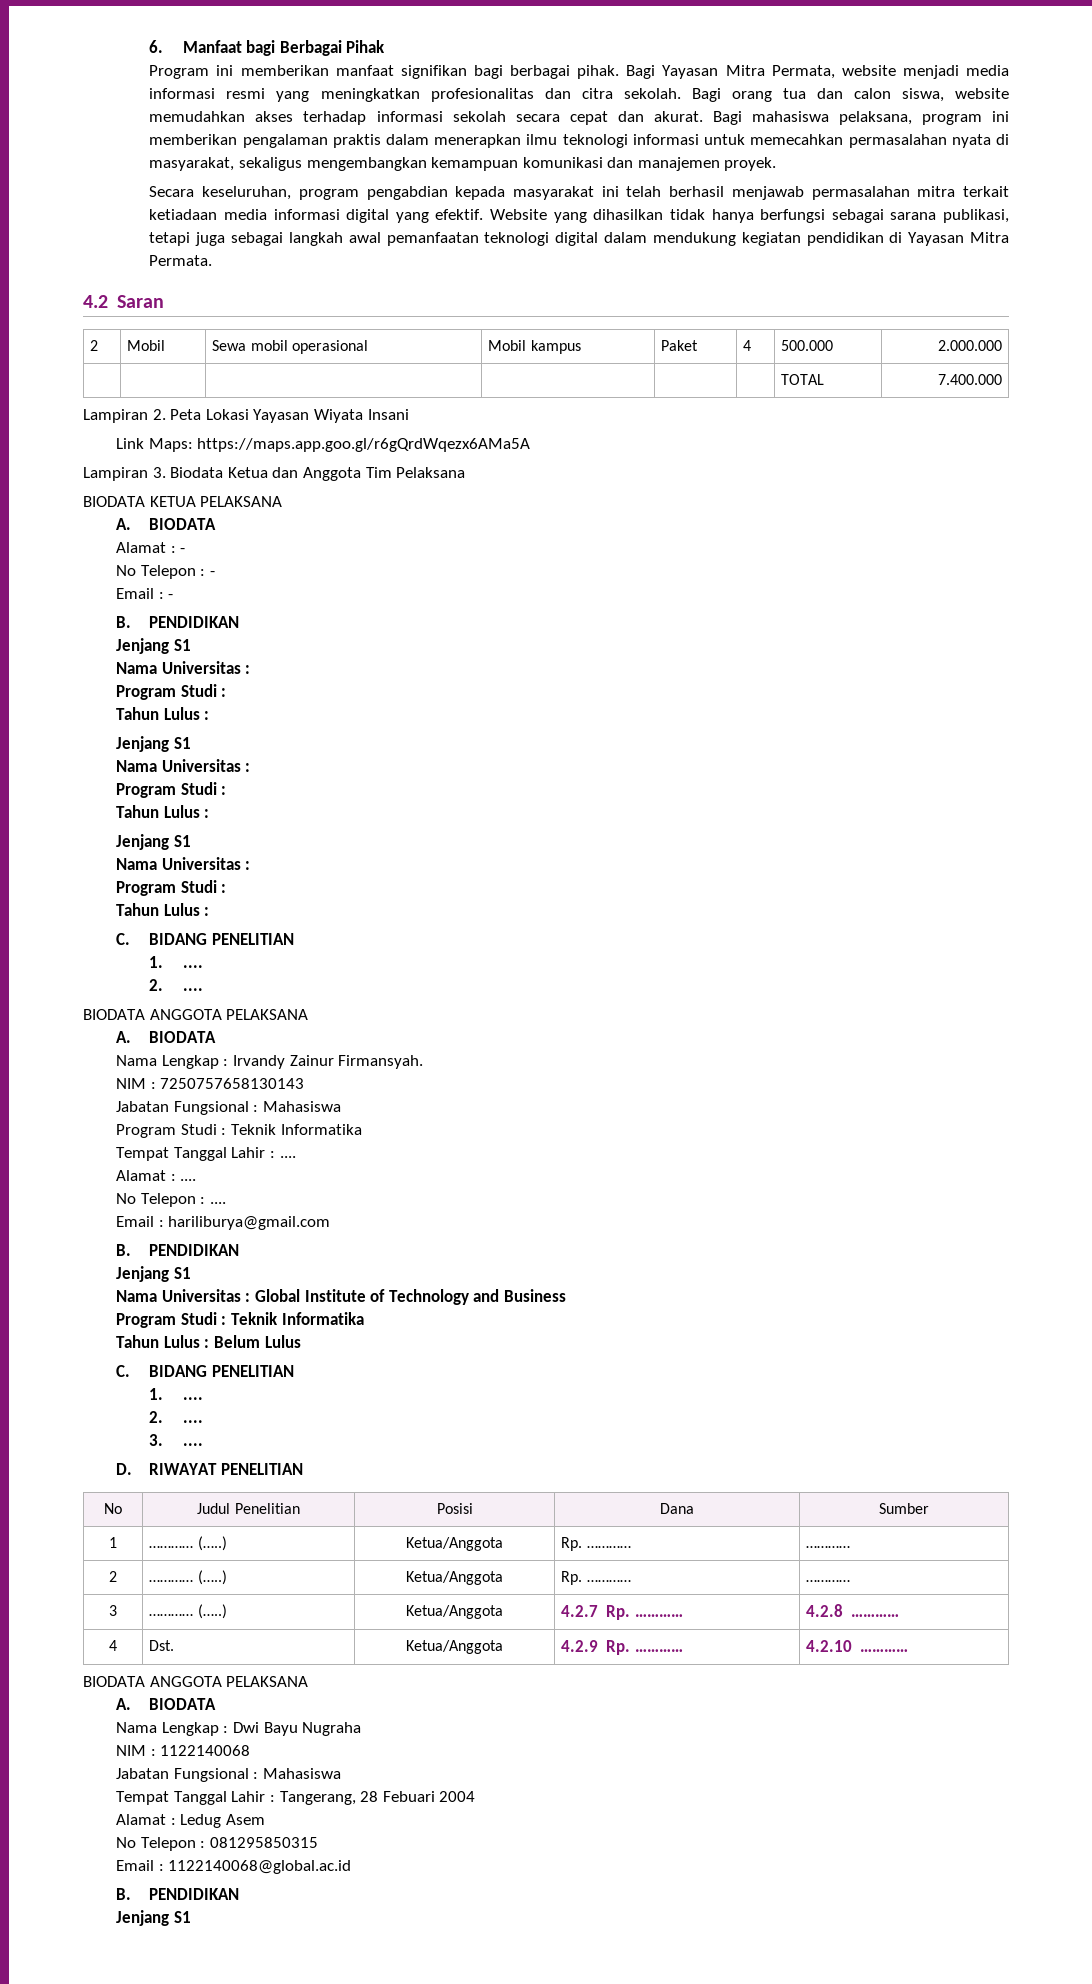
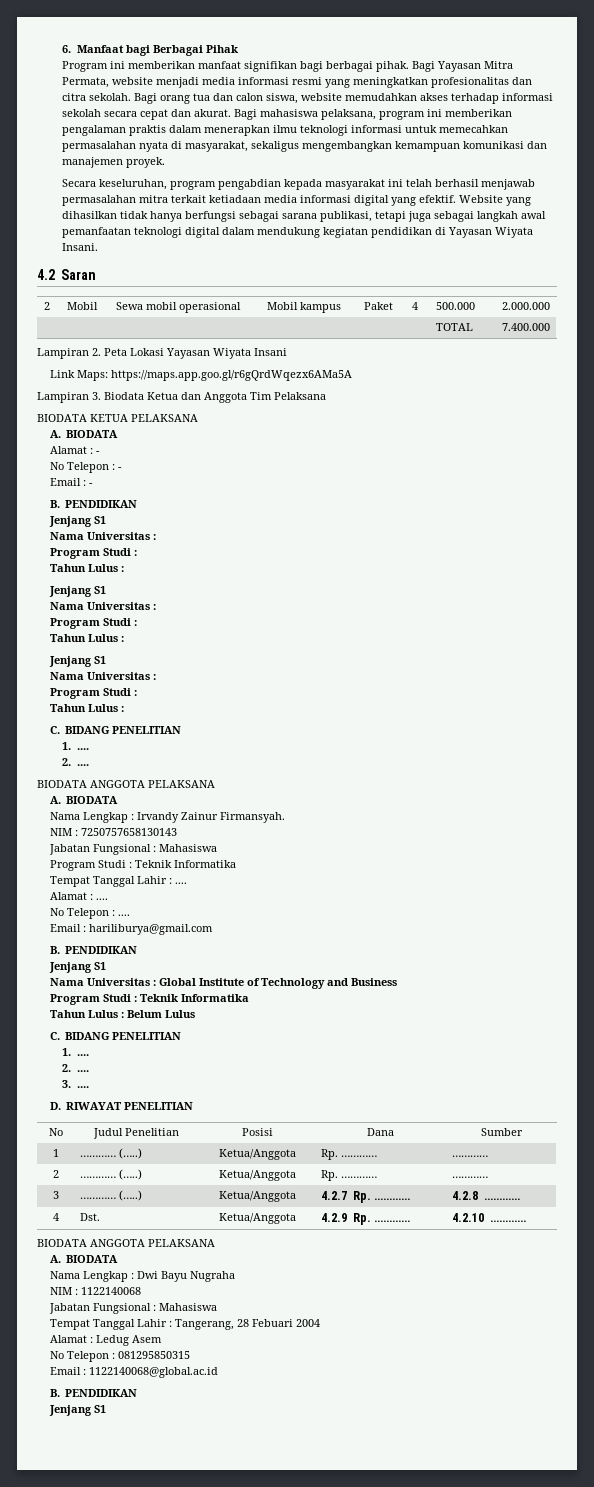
[969,232,1009,243] [149,255,213,266] Mitra Permata. -> [495,227,534,238] [62,243,99,251] Wiyata Insani.

